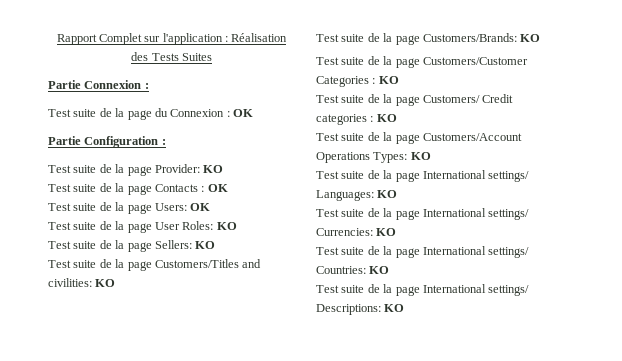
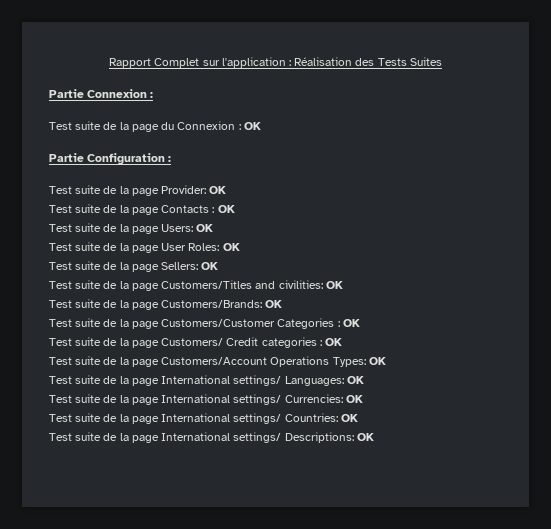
[203,165,224,173] KO -> [209,186,227,194] OK
[216,222,237,230] KO -> [222,243,240,251] OK
[195,241,216,249] KO -> [201,262,219,270] OK
[95,279,116,287] KO -> [325,281,343,289] OK
[520,34,541,42] KO -> [265,300,283,308] OK
[378,76,399,84] KO -> [342,319,360,327] OK
[376,114,397,122] KO -> [325,338,343,346] OK
[410,152,431,160] KO -> [368,357,386,365] OK
[377,190,398,198] KO -> [346,376,364,384] OK
[376,228,397,236] KO -> [345,395,363,403] OK
[369,266,390,274] KO -> [340,414,358,422] OK
[384,304,405,312] KO -> [356,433,374,441] OK

